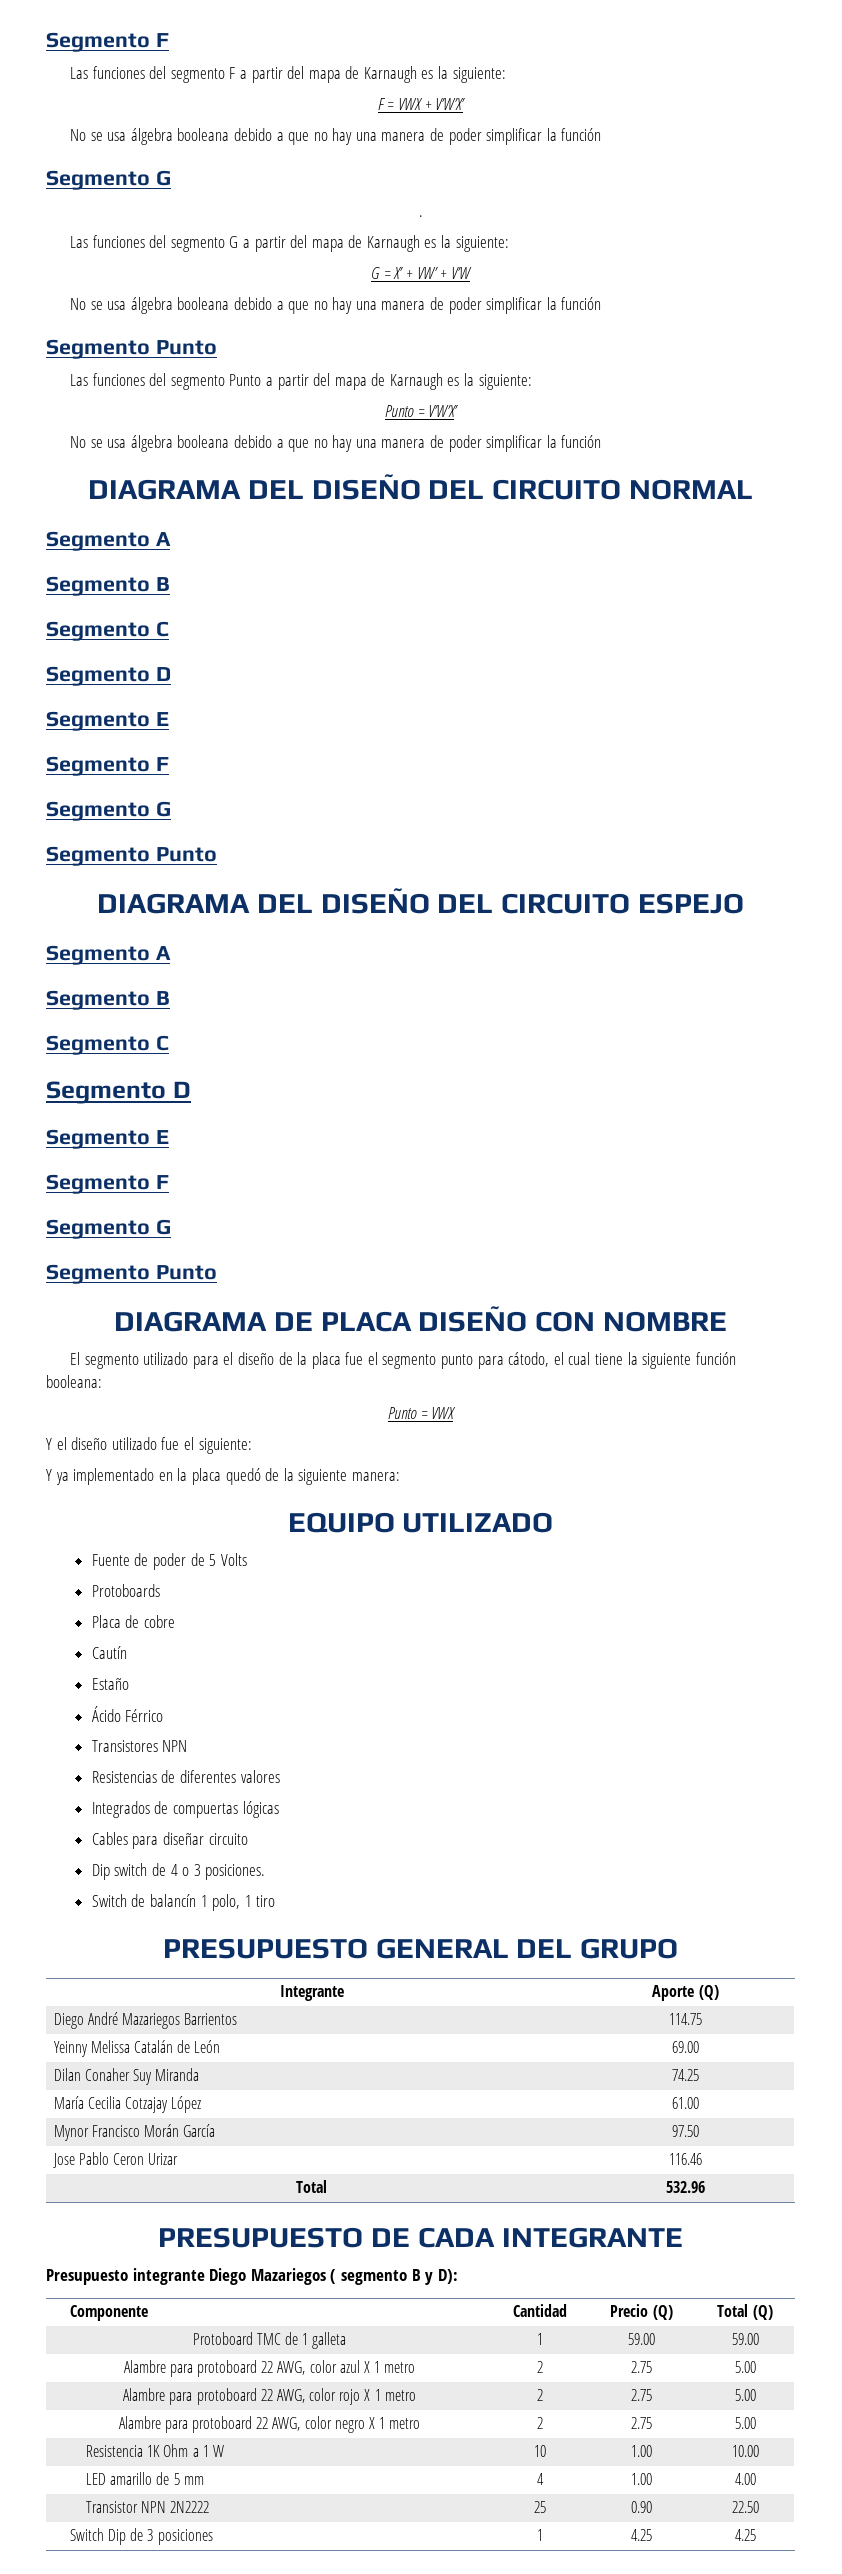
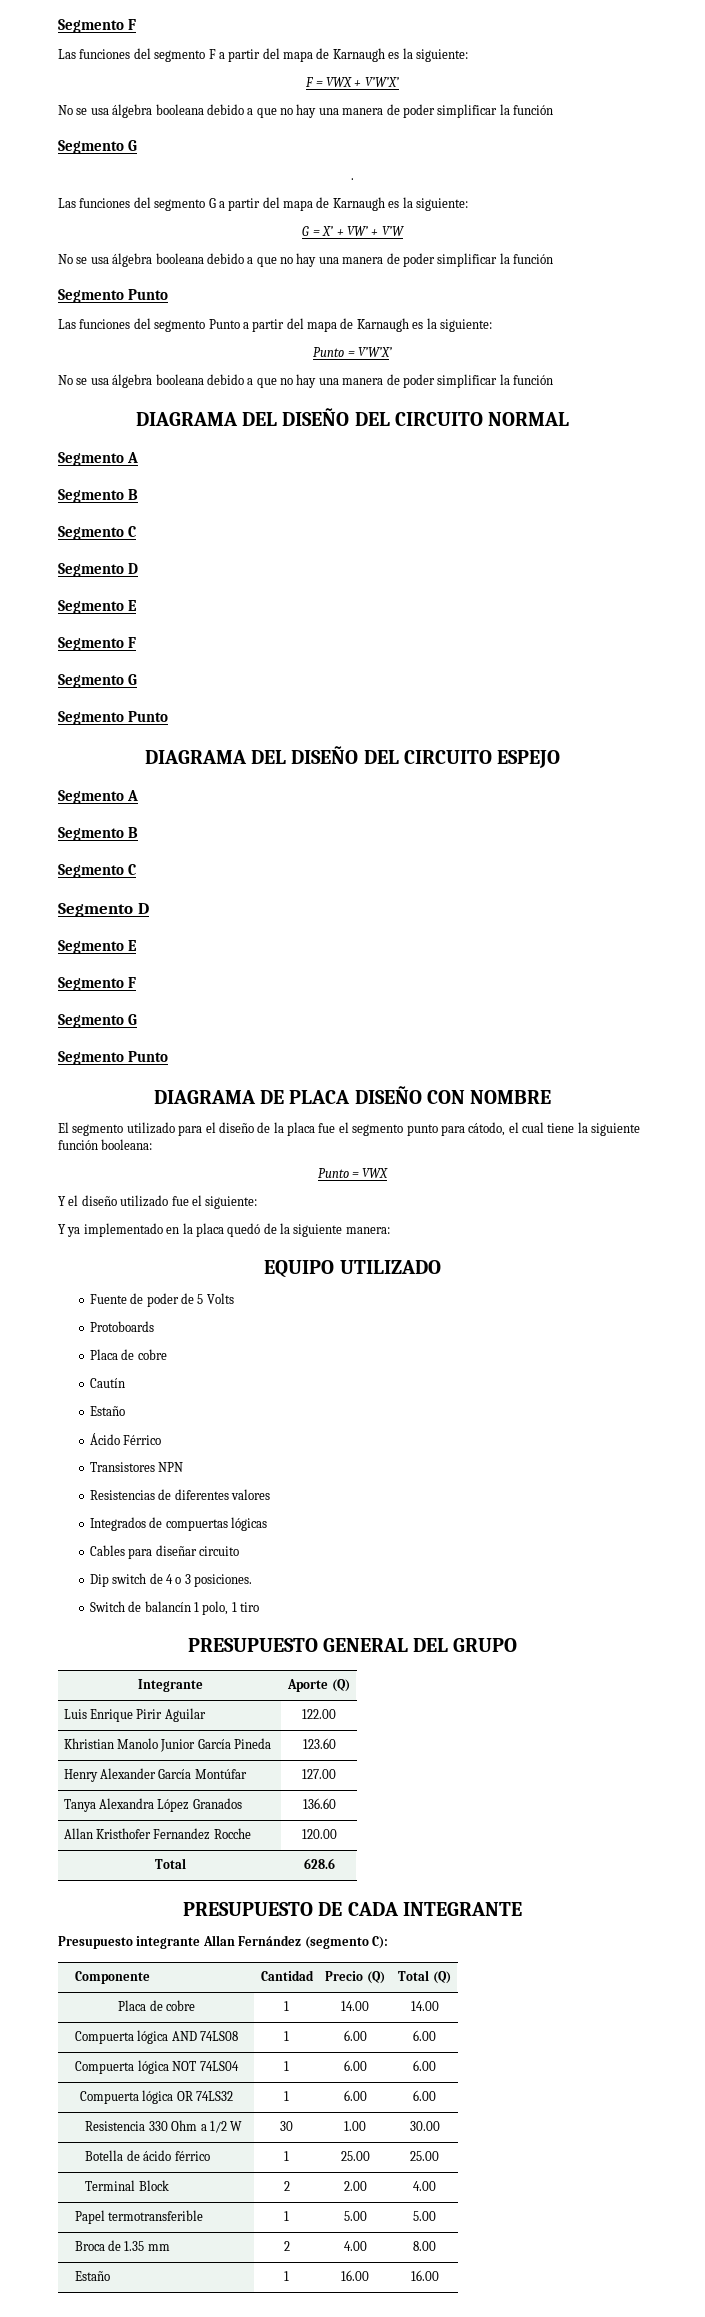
[53,2012,238,2029] [669,2013,702,2025] [53,2040,221,2057] [672,2041,699,2053] [53,2068,200,2085] [672,2069,699,2081] [53,2096,202,2113] [672,2097,699,2109] [53,2124,216,2141] [672,2125,699,2137] [52,2152,179,2168] [669,2153,702,2165] Diego André Mazariegos Barrientos | 114.75 // Yeinny Melissa Catalán de León | 69.00 // Dilan Conaher Suy Miranda | 74.25 // María Cecilia Cotzajay López | 61.00 // Mynor Francisco Morán García | 97.50 // Jose Pablo Ceron Urizar | 116.46 -> [63,1708,206,1722] [302,1709,336,1719] [63,1738,272,1752] [302,1738,336,1749] [63,1768,247,1782] [302,1769,336,1779] [63,1798,242,1812] [302,1798,336,1809] [63,1828,251,1840] [301,1829,337,1839] Luis Enrique Pirir Aguilar | 122.00 // Khristian Manolo Junior García Pineda | 123.60 // Henry Alexander García Montúfar | 127.00 // Tanya Alexandra López Granados | 136.60 // Allan Kristhofer Fernandez Rocche | 120.00
[666,2181,705,2193] 532.96 -> [303,1858,335,1869] 628.6
[209,2268,458,2285] Diego Mazariegos ( segmento B y D): -> [202,1935,388,1949] Allan Fernández (segmento C):
[192,2332,347,2349] [537,2333,543,2345] [628,2333,655,2345] [731,2333,759,2345] [123,2360,416,2377] [537,2361,543,2373] [631,2361,652,2373] [734,2361,756,2373] [123,2388,416,2405] [537,2389,543,2401] [631,2389,652,2401] [734,2389,756,2401] [118,2416,421,2433] [537,2417,543,2429] [631,2417,652,2429] [734,2417,756,2429] [86,2444,225,2457] [534,2445,546,2457] [631,2445,652,2457] [731,2445,759,2457] [86,2472,204,2485] [537,2473,544,2485] [631,2473,652,2485] [734,2473,756,2485] [86,2501,210,2513] [534,2501,546,2513] [631,2501,652,2513] [731,2501,759,2513] [69,2528,213,2545] [537,2529,543,2541] [631,2529,652,2541] [734,2529,756,2541] Protoboard TMC de 1 galleta | 1 | 59.00 | 59.00 // Alambre para protoboard 22 AWG, color azul X 1 metro | 2 | 2.75 | 5.00 // Alambre para protoboard 22 AWG, color rojo X 1 metro | 2 | 2.75 | 5.00 // Alambre para protoboard 22 AWG, color negro X 1 metro | 2 | 2.75 | 5.00 // Resistencia 1K Ohm a 1 W | 10 | 1.00 | 10.00 // LED amarillo de 5 mm | 4 | 1.00 | 4.00 // Transistor NPN 2N2222 | 25 | 0.90 | 22.50 // Switch Dip de 3 posiciones | 1 | 4.25 | 4.25 -> [118,2000,195,2011] [284,2001,289,2011] [341,2001,369,2011] [410,2001,439,2011] [74,2030,239,2044] [284,2031,289,2041] [343,2030,367,2041] [413,2030,436,2041] [75,2060,239,2074] [284,2061,289,2071] [343,2060,367,2071] [413,2060,436,2071] [79,2090,234,2104] [284,2091,289,2101] [343,2090,367,2101] [413,2090,436,2101] [85,2120,243,2133] [280,2121,293,2131] [344,2121,366,2131] [409,2121,440,2131] [85,2150,210,2161] [284,2151,289,2161] [340,2151,370,2161] [410,2151,439,2161] [85,2180,169,2191] [283,2181,290,2191] [343,2181,367,2191] [413,2181,436,2191] [74,2210,203,2224] [284,2211,289,2221] [343,2211,367,2221] [413,2211,436,2221] [74,2240,170,2251] [283,2241,290,2251] [343,2241,367,2251] [413,2241,436,2251] [74,2271,110,2281] [284,2271,289,2281] [341,2270,369,2281] [410,2270,439,2281] Placa de cobre | 1 | 14.00 | 14.00 // Compuerta lógica AND 74LS08 | 1 | 6.00 | 6.00 // Compuerta lógica NOT 74LS04 | 1 | 6.00 | 6.00 // Compuerta lógica OR 74LS32 | 1 | 6.00 | 6.00 // Resistencia 330 Ohm a 1/2 W | 30 | 1.00 | 30.00 // Botella de ácido férrico | 1 | 25.00 | 25.00 // Terminal Block | 2 | 2.00 | 4.00 // Papel termotransferible | 1 | 5.00 | 5.00 // Broca de 1.35 mm | 2 | 4.00 | 8.00 // Estaño | 1 | 16.00 | 16.00

